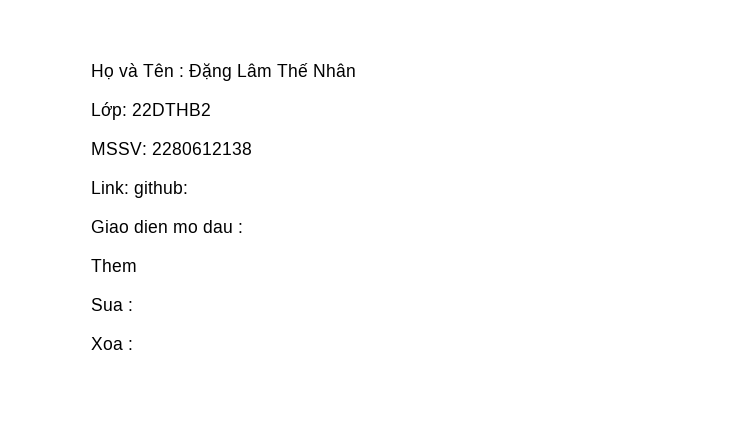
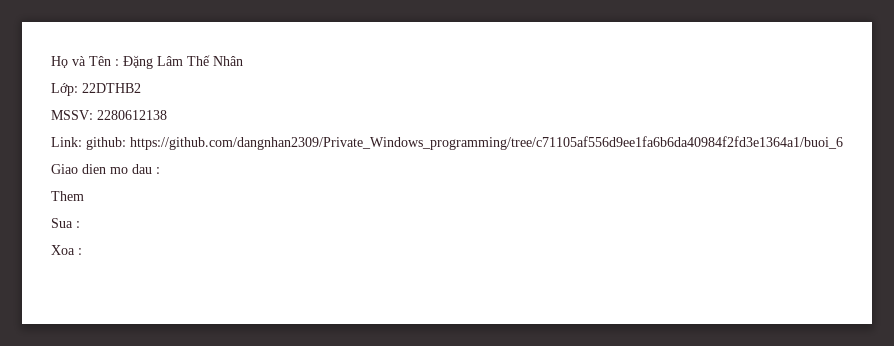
(188, 189) none -> [130,136,843,150] https://github.com/dangnhan2309/Private_Windows_programming/tree/c71105af556d9ee1fa6b6da40984f2fd3e1364a1/buoi_6

